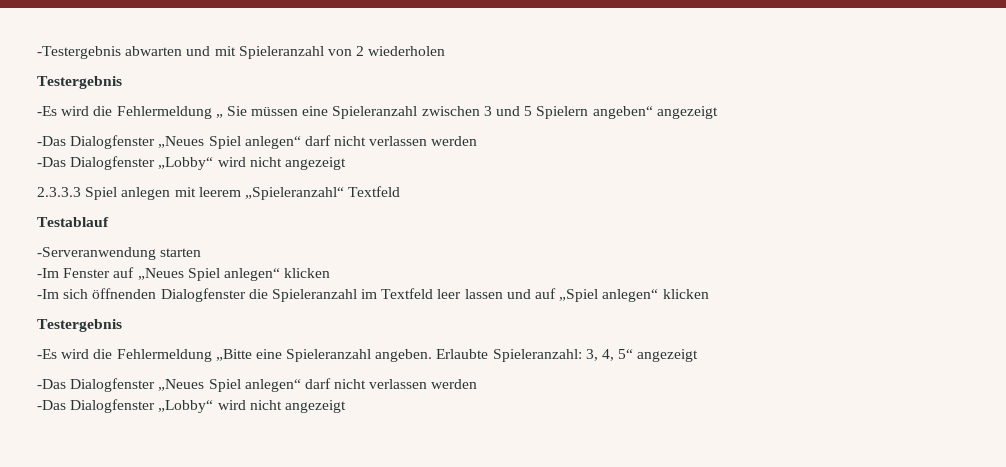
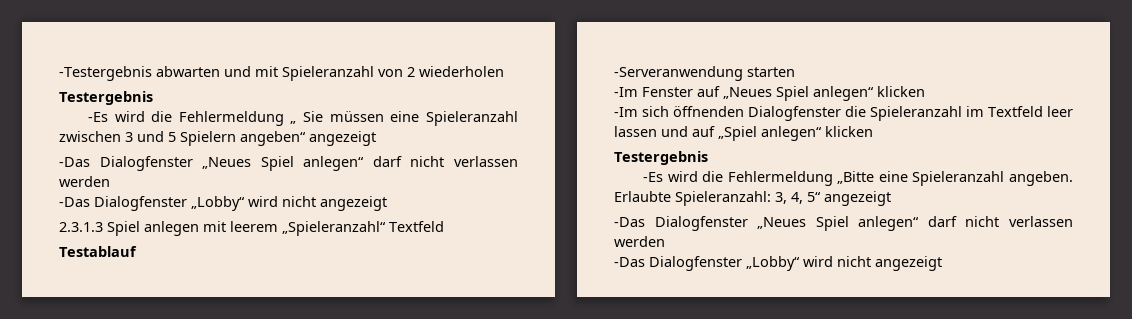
[37,187,81,197] 2.3.3.3 -> [59,222,103,232] 2.3.1.3

